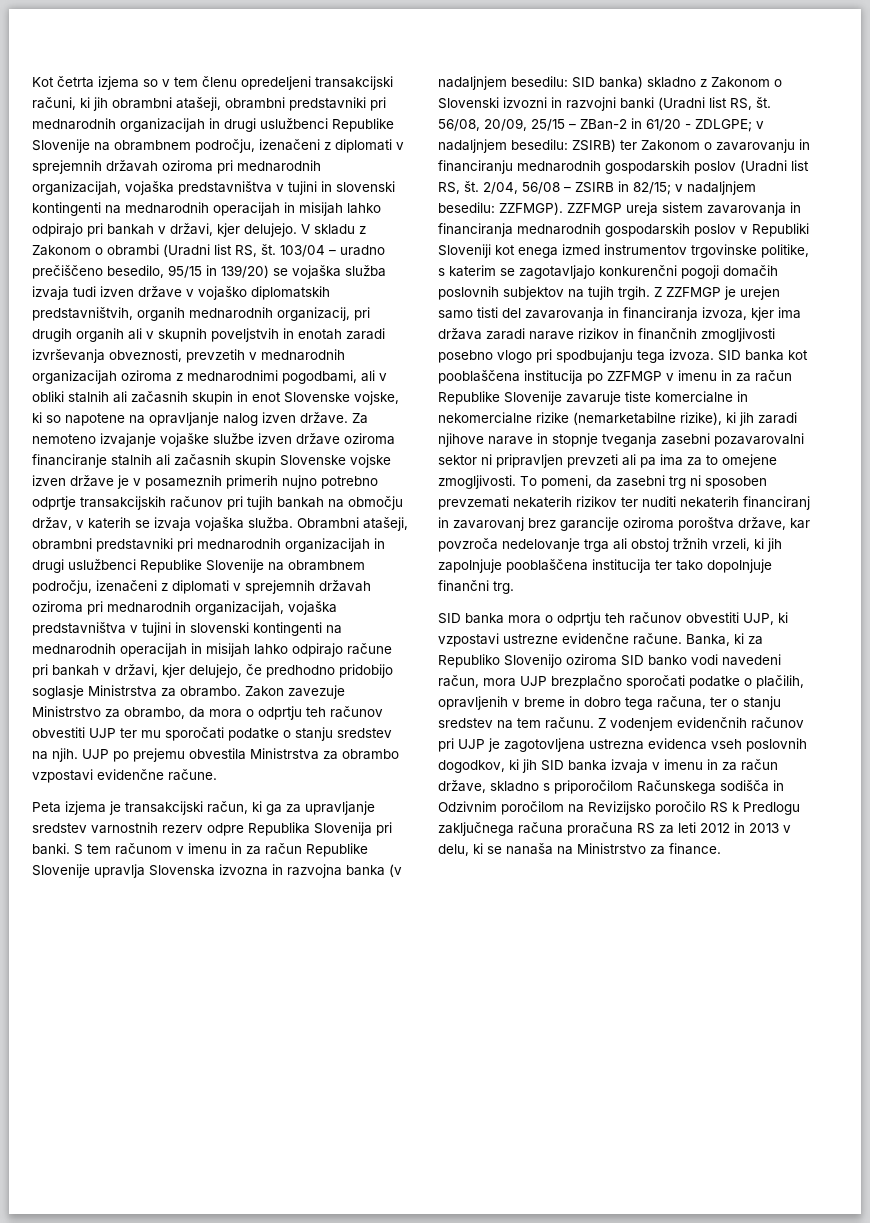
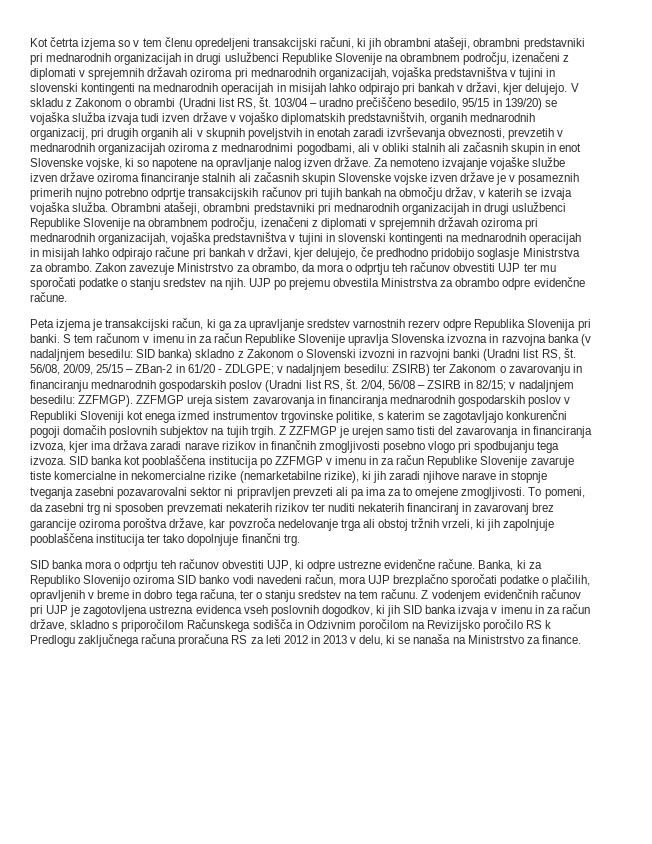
[32,769,93,783] vzpostavi -> [502,278,531,290] odpre
[438,633,499,647] vzpostavi -> [307,560,336,572] odpre

